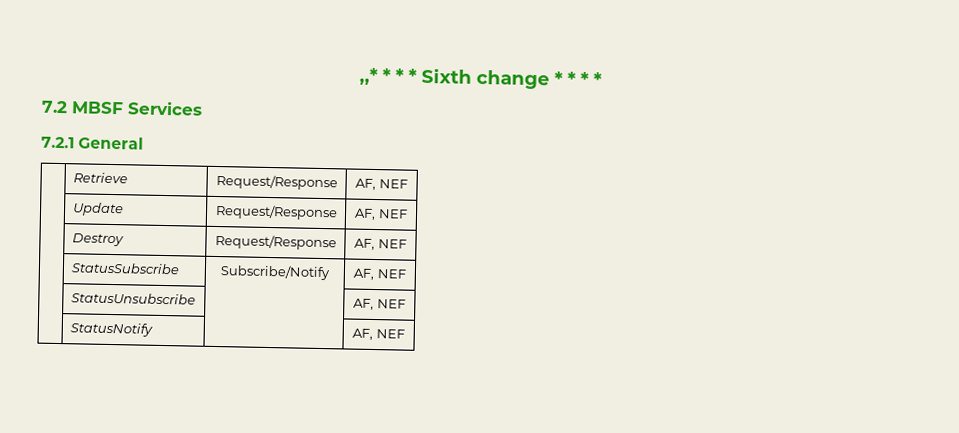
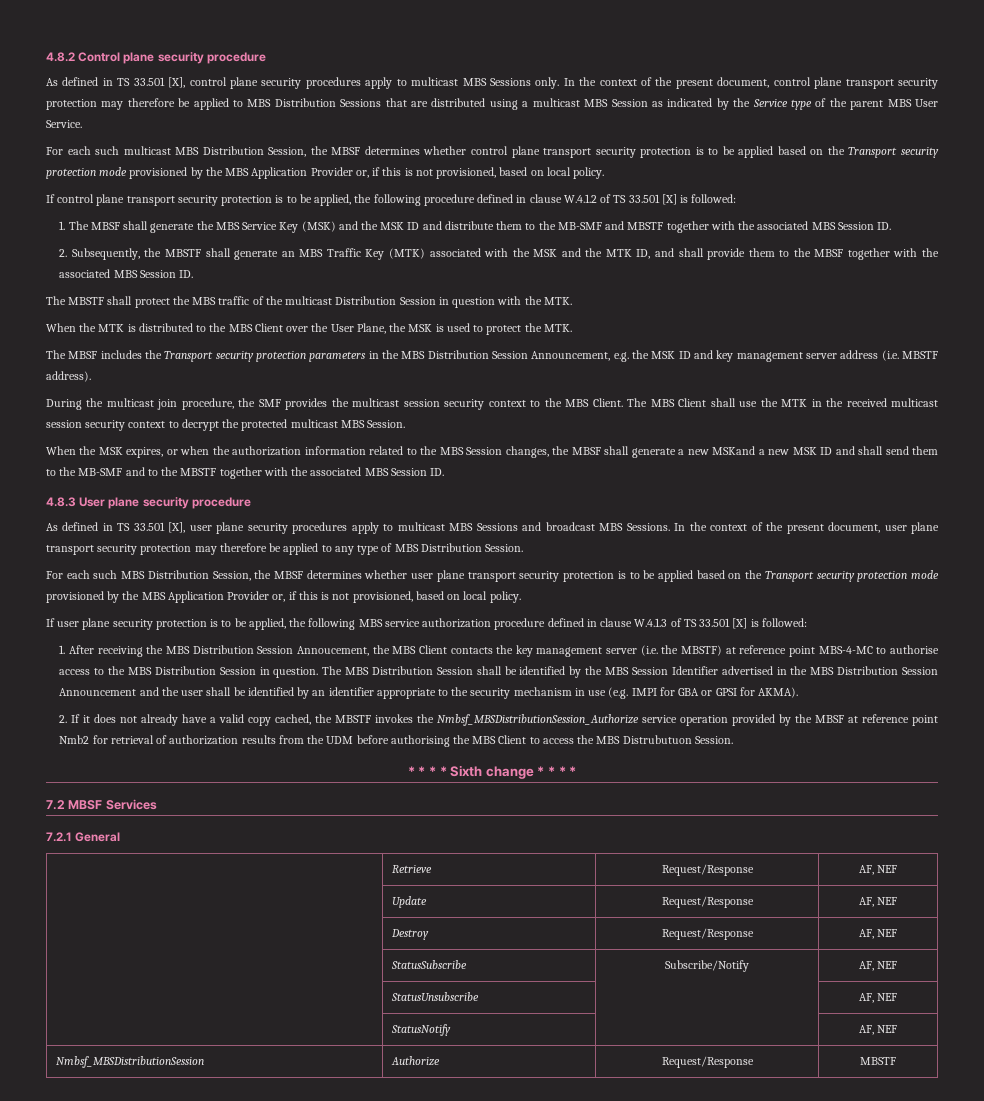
[358,67,378,86] ,,* -> [46,52,266,64] [46,77,938,89] [46,98,938,110] [46,120,82,128] [46,146,939,158] [46,167,605,179] [46,194,737,206] [59,221,892,233] [59,248,939,260] [59,269,194,278] [46,296,572,308] [46,323,572,335] [46,350,939,362] [46,371,91,382] [46,398,939,410] [46,419,406,431] [46,446,938,458] [46,467,445,479] [46,497,251,509] [46,522,940,534] [46,543,524,555] [46,570,940,582] [46,591,521,603] [46,618,807,630] [59,645,940,657] [59,666,938,678] [59,687,799,699] [59,714,939,726] [59,735,733,747] [407,766,415,776] 4.8.2 Control plane security procedure // As defined in TS 33.501 [X], control plane security procedures apply to multicast MBS Sessions only. In the context of the present document, control plane transport security protection may therefore be applied to MBS Distribution Sessions that are distributed using a multicast MBS Session as indicated by the Service type of the parent MBS User Service. // For each such multicast MBS Distribution Session, the MBSF determines whether control plane transport security protection is to be applied based on the Transport security protection mode provisioned by the MBS Application Provider or, if this is not provisioned, based on local policy. // If control plane transport security protection is to be applied, the following procedure defined in clause W.4.1.2 of TS 33.501 [X] is followed: // 1. The MBSF shall generate the MBS Service Key (MSK) and the MSK ID and distribute them to the MB-SMF and MBSTF together with the associated MBS Session ID. // 2. Subsequently, the MBSTF shall generate an MBS Traffic Key (MTK) associated with the MSK and the MTK ID, and shall provide them to the MBSF together with the associated MBS Session ID. // The MBSTF shall protect the MBS traffic of the multicast Distribution Session in question with the MTK. // When the MTK is distributed to the MBS Client over the User Plane, the MSK is used to protect the MTK. // The MBSF includes the Transport security protection parameters in the MBS Distribution Session Announcement, e.g. the MSK ID and key management server address (i.e. MBSTF address). // During the multicast join procedure, the SMF provides the multicast session security context to the MBS Client. The MBS Client shall use the MTK in the received multicast session security context to decrypt the protected multicast MBS Session. // When the MSK expires, or when the authorization information related to the MBS Session changes, the MBSF shall generate a new MSKand a new MSK ID and shall send them to the MB-SMF and to the MBSTF together with the associated MBS Session ID. // 4.8.3 User plane security procedure // As defined in TS 33.501 [X], user plane security procedures apply to multicast MBS Sessions and broadcast MBS Sessions. In the context of the present document, user plane transport security protection may therefore be applied to any type of MBS Distribution Session. // For each such MBS Distribution Session, the MBSF determines whether user plane transport security protection is to be applied based on the Transport security protection mode provisioned by the MBS Application Provider or, if this is not provisioned, based on local policy. // If user plane security protection is to be applied, the following MBS service authorization procedure defined in clause W.4.1.3 of TS 33.501 [X] is followed: // 1. After receiving the MBS Distribution Session Annoucement, the MBS Client contacts the key management server (i.e. the MBSTF) at reference point MBS-4-MC to authorise access to the MBS Distribution Session in question. The MBS Distribution Session shall be identified by the MBS Session Identifier advertised in the MBS Distribution Session Announcement and the user shall be identified by an identifier appropriate to the security mechanism in use (e.g. IMPI for GBA or GPSI for AKMA). // 2. If it does not already have a valid copy cached, the MBSTF invokes the Nmbsf_MBSDistributionSession_Authorize service operation provided by the MBSF at reference point Nmb2 for retrieval of authorization results from the UDM before authorising the MBS Client to access the MBS Distrubutuon Session. // *
(405, 334) none -> [55,1056,204,1068] [390,1056,440,1066] [661,1056,754,1068] [860,1057,896,1065] // Nmbsf_MBSDistributionSession | Authorize | Request/Response | MBSTF

